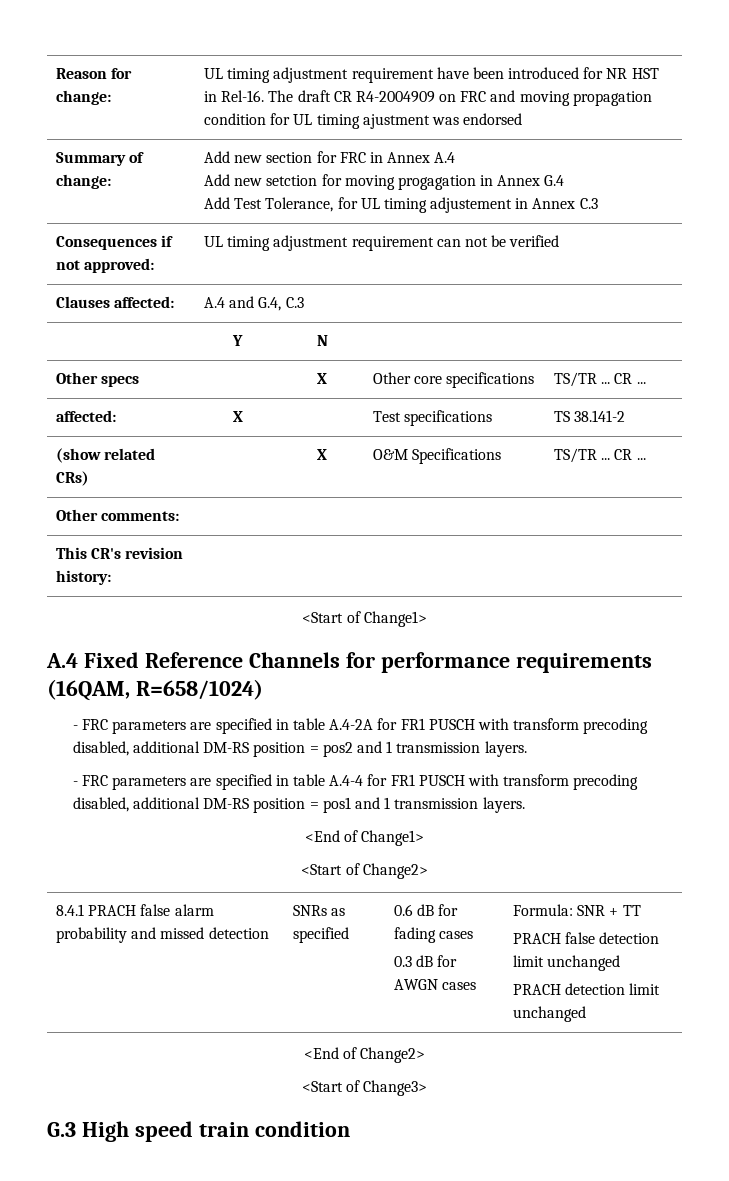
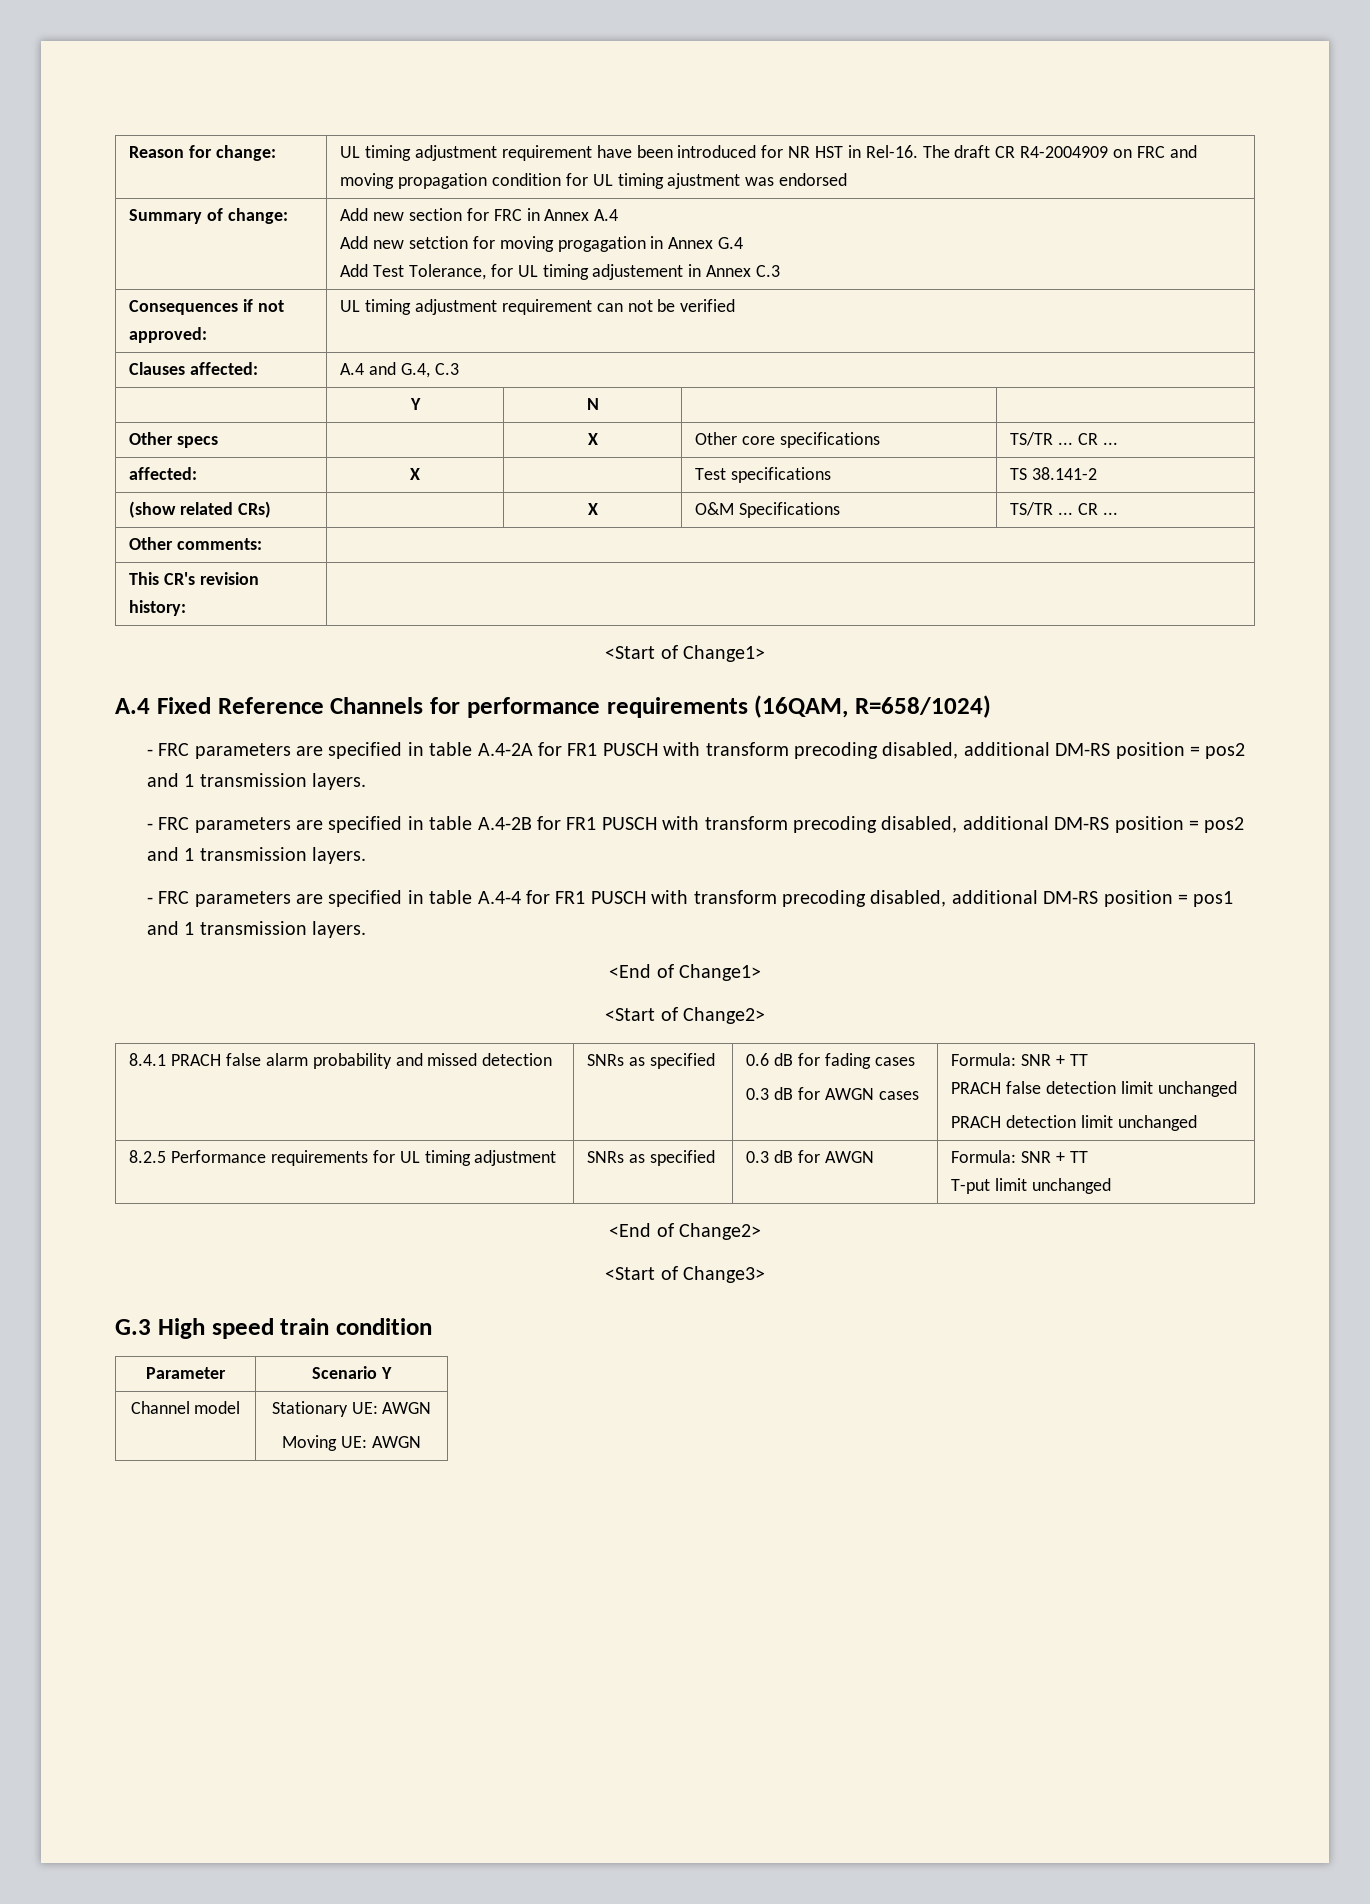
(527, 749) none -> [146,816,1245,833] [146,847,367,864] // - FRC parameters are specified in table A.4-2B for FR1 PUSCH with transform precoding disabled, additional DM-RS position = pos2 and 1 transmission layers.
(586, 1014) none -> [129,1150,557,1166] [587,1150,715,1166] [746,1150,874,1163] [951,1150,1088,1163] [951,1178,1111,1194] // 8.2.5 Performance requirements for UL timing adjustment | SNRs as specified | 0.3 dB for AWGN | Formula: SNR + TT // T-put limit unchanged
(350, 1129) none -> [146,1367,226,1379] [312,1366,392,1379] [130,1401,241,1414] [271,1401,432,1417] [282,1435,421,1451] // Parameter | Scenario Y // Channel model | Stationary UE: AWGN // Moving UE: AWGN

